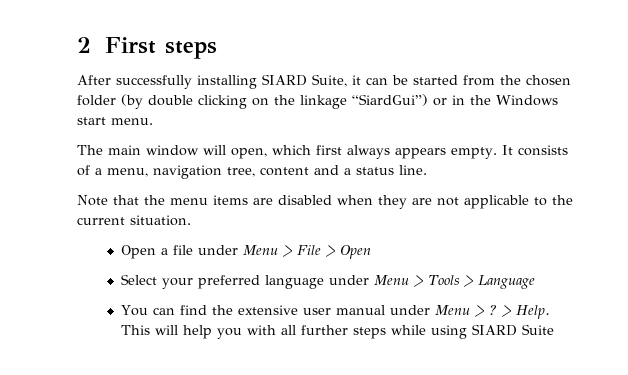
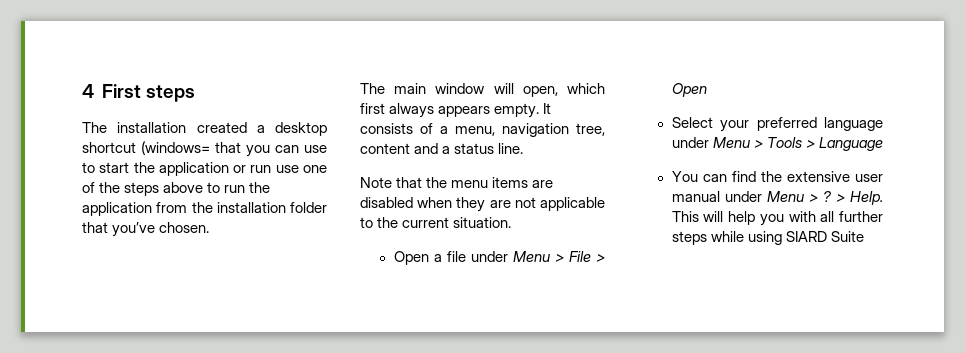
[77,37,91,53] 2 -> [82,84,94,98] 4
[77,74,571,89] [77,94,558,109] [77,117,153,125] After successfully installing SIARD Suite, it can be started from the chosen folder (by double clicking on the linkage “SiardGui”) or in the Windows start menu. -> [82,122,327,136] [82,141,327,157] [82,162,327,176] [82,182,271,196] [82,202,327,216] [82,222,210,237] The installation created a desktop shortcut (windows= that you can use to start the application or run use one of the steps above to run the application from the installation folder that you’ve chosen.

